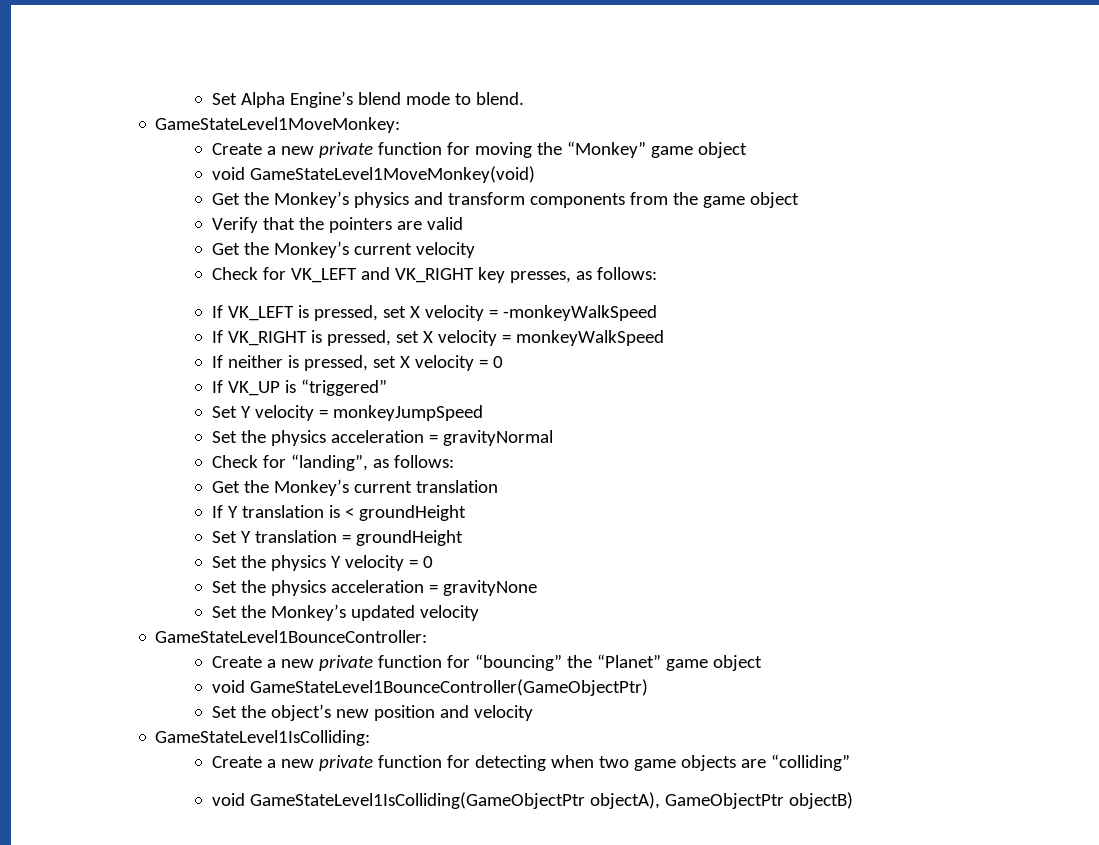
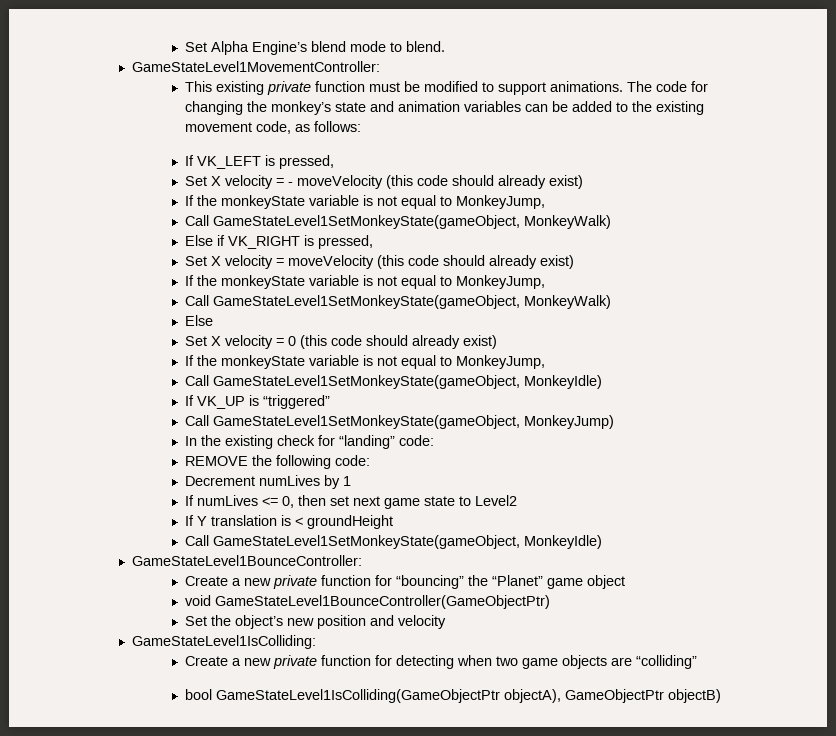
[155,117,401,133] [211,141,747,158] [211,166,535,183] [211,191,799,208] [211,217,463,233] [211,241,475,258] [211,267,571,283] GameStateLevel1MoveMonkey: // Create a new private function for moving the “Monkey” game object // void GameStateLevel1MoveMonkey(void) // Get the Monkey’s physics and transform components from the game object // Verify that the pointers are valid // Get the Monkey’s current velocity // Check for VK_LEFT and VK_RIGHT key presses, -> [131,61,380,72] [184,81,708,95] [184,101,704,115] [184,121,291,134] GameStateLevel1MovementController: // This existing private function must be modified to support animations. The code for changing the monkey’s state and animation variables can be added to the existing movement code,
[382,305,657,321] [211,330,223,343] set X velocity = -monkeyWalkSpeed // If -> [184,175,583,189] [184,195,545,209] [184,215,611,229] [184,235,225,246] // Set X velocity = - moveVelocity (this code should already exist) // If the monkeyState variable is not equal to MonkeyJump, // Call GameStateLevel1SetMonkeyState(gameObject, MonkeyWalk) // Else if
[395,330,664,346] [211,355,503,371] [211,379,387,396] [211,405,483,421] [211,430,553,446] [211,454,454,471] [211,479,498,496] set X velocity = monkeyWalkSpeed // If neither is pressed, set X velocity = 0 // If VK_UP is “triggered” // Set Y velocity = monkeyJumpSpeed // Set the physics acceleration = gravityNormal // Check for “landing”, as follows: // Get the Monkey’s current translation -> [184,255,574,269] [184,275,545,289] [184,295,611,309] [184,315,213,326] [184,335,497,349] [184,355,545,369] [184,375,602,389] [184,395,330,409] [184,415,614,429] [184,435,434,449] [184,455,370,469] [184,475,351,489] [184,495,517,509] // Set X velocity = moveVelocity (this code should already exist) // If the monkeyState variable is not equal to MonkeyJump, // Call GameStateLevel1SetMonkeyState(gameObject, MonkeyWalk) // Else // Set X velocity = 0 (this code should already exist) // If the monkeyState variable is not equal to MonkeyJump, // Call GameStateLevel1SetMonkeyState(gameObject, MonkeyIdle) // If VK_UP is “triggered” // Call GameStateLevel1SetMonkeyState(gameObject, MonkeyJump) // In the existing check for “landing” code: // REMOVE the following code: // Decrement numLives by 1 // If numLives <= 0, then set next game state to Level2
[211,530,463,546] [211,555,433,571] [211,580,537,596] [211,604,479,621] Set Y translation = groundHeight // Set the physics Y velocity = 0 // Set the physics acceleration = gravityNone // Set the Monkey’s updated velocity -> [184,535,602,549] Call GameStateLevel1SetMonkeyState(gameObject, MonkeyIdle)
[211,793,245,806] void -> [184,689,212,700] bool

